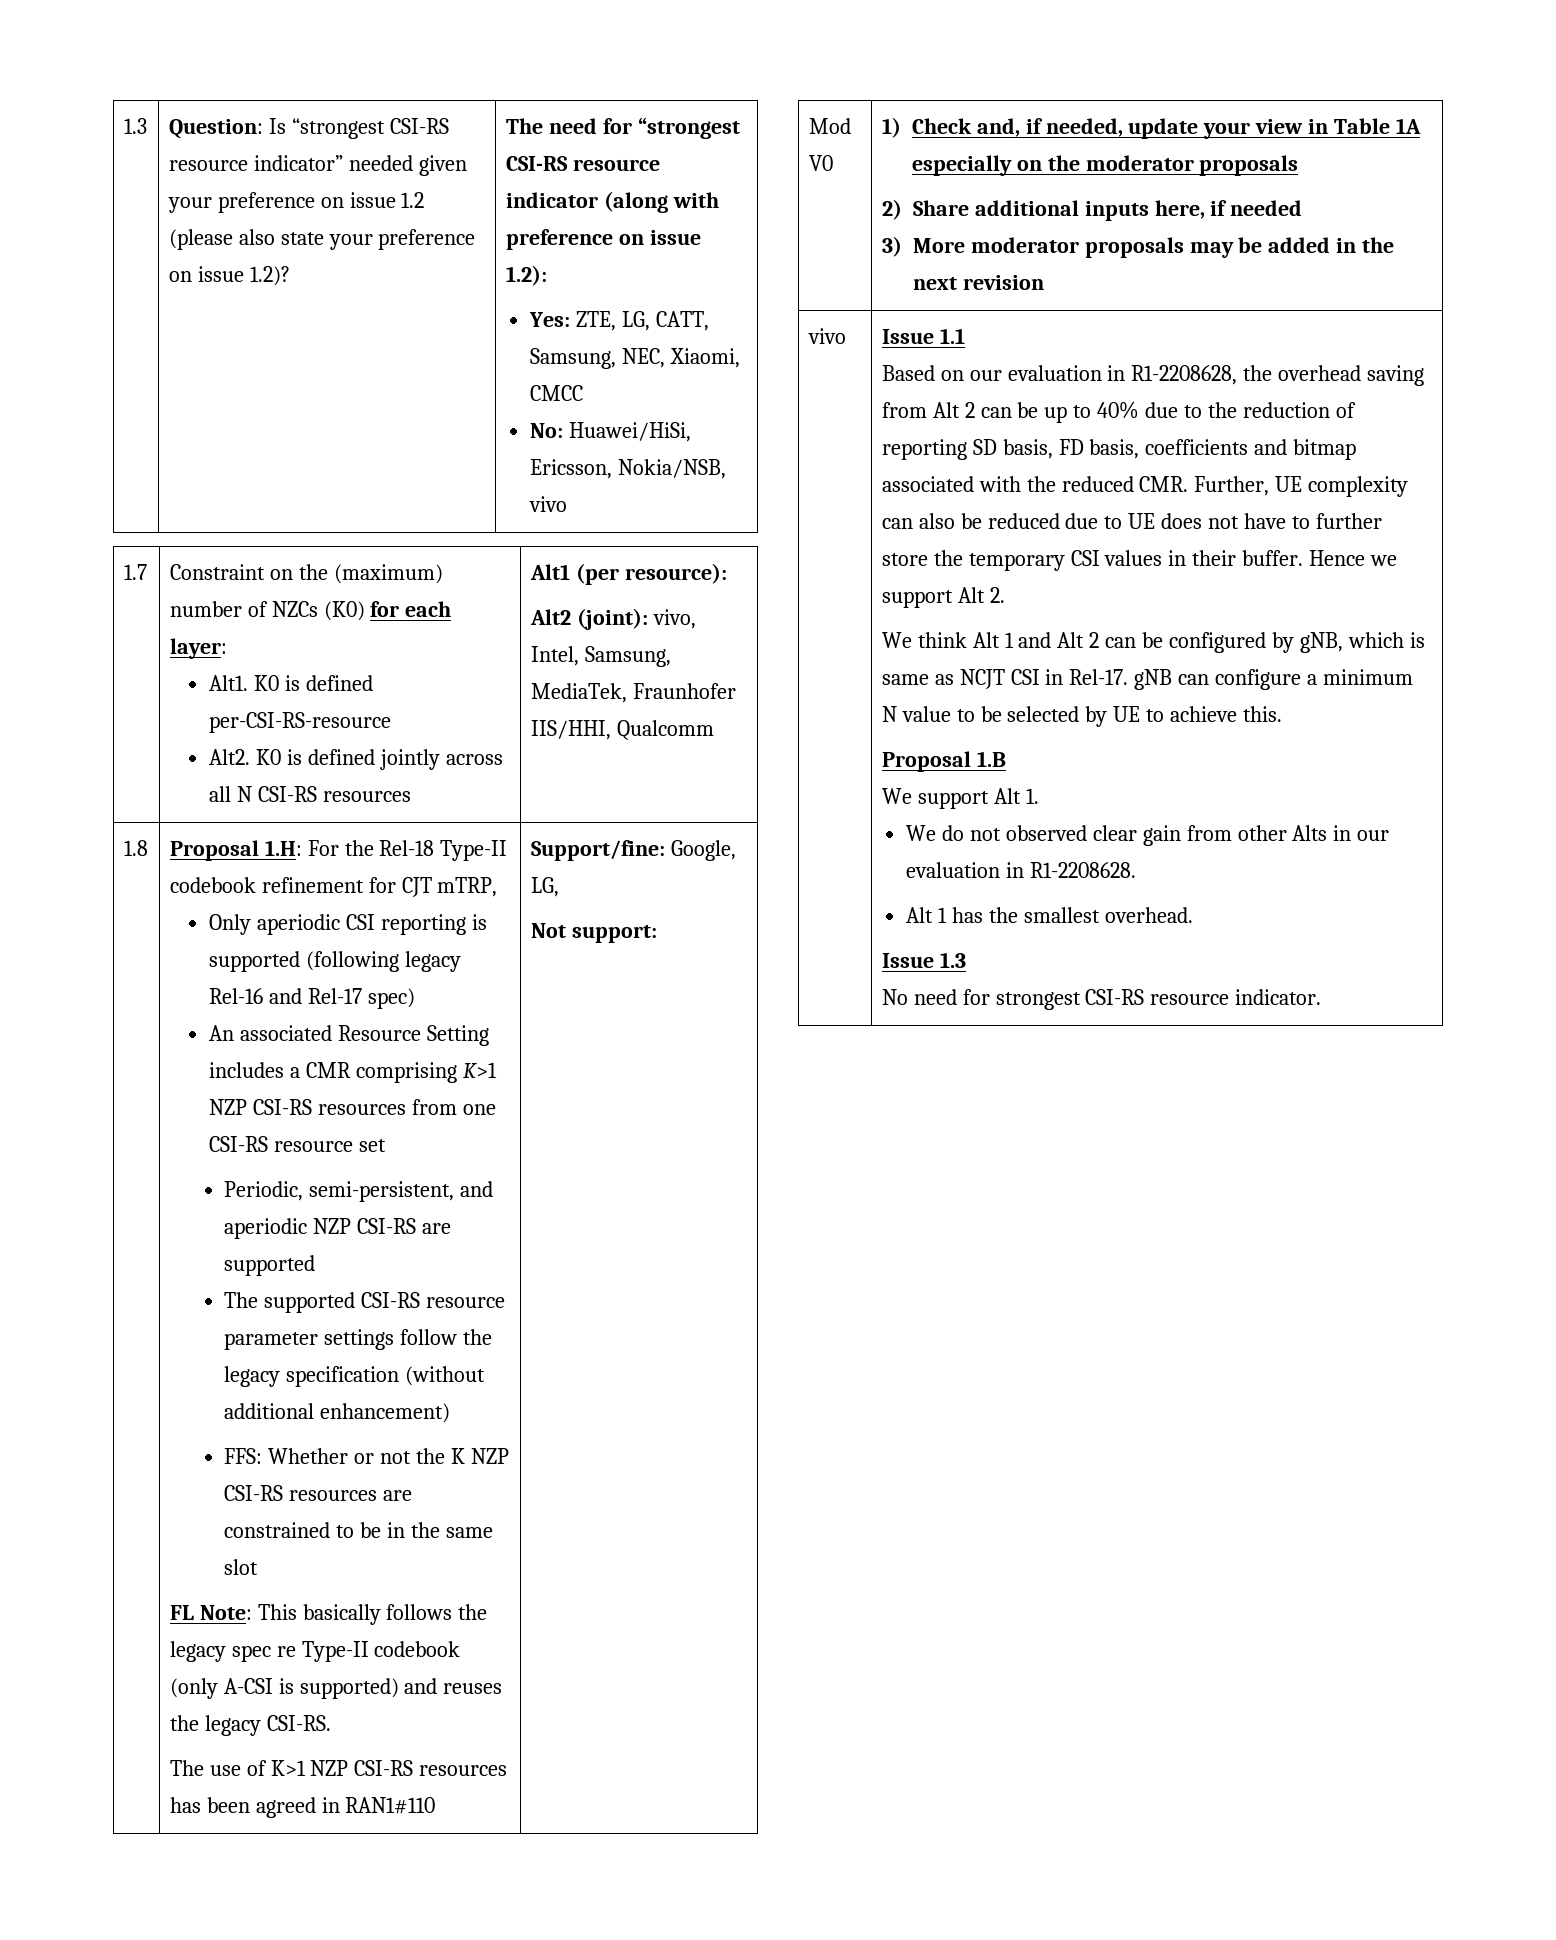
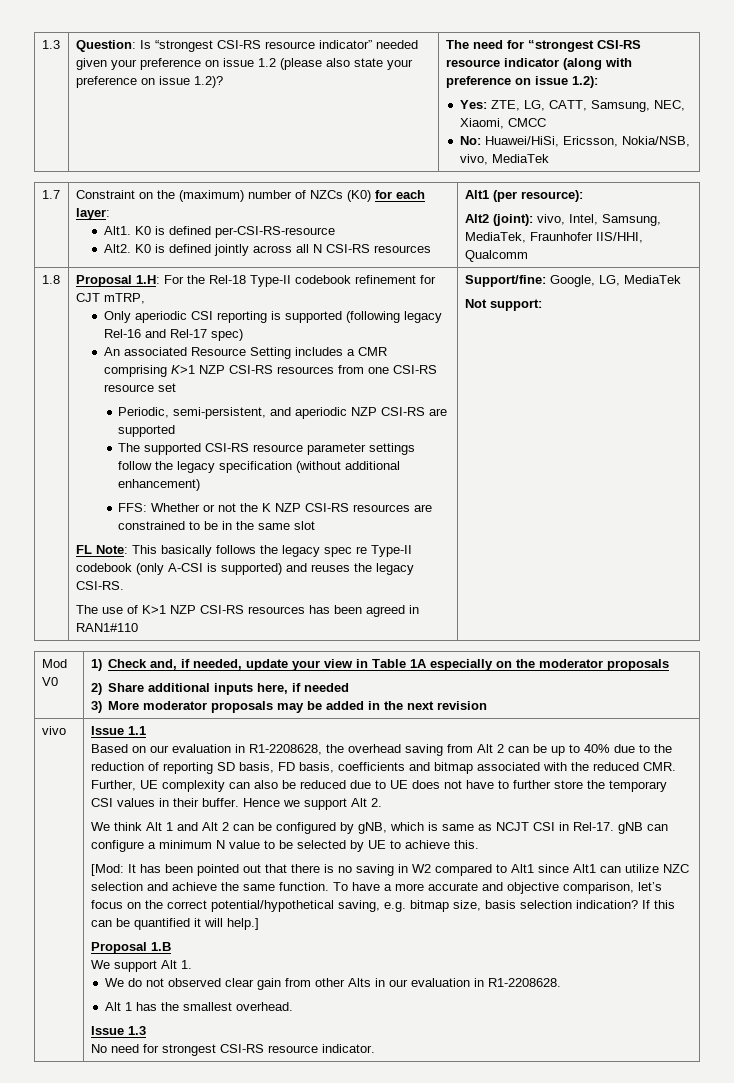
[528,496,567,512] vivo -> [459,154,549,165] vivo, MediaTek
(559, 887) none -> [623,275,681,284] MediaTek
(1283, 714) none -> [90,864,689,876] [90,882,662,894] [90,900,675,912] [90,918,259,930] // [Mod: It has been pointed out that there is no saving in W2 compared to Alt1 since Alt1 can utilize NZC selection and achieve the same function. To have a more accurate and objective comparison, let’s focus on the correct potential/hypothetical saving, e.g. bitmap size, basis selection indication? If this can be quantified it will help.]

